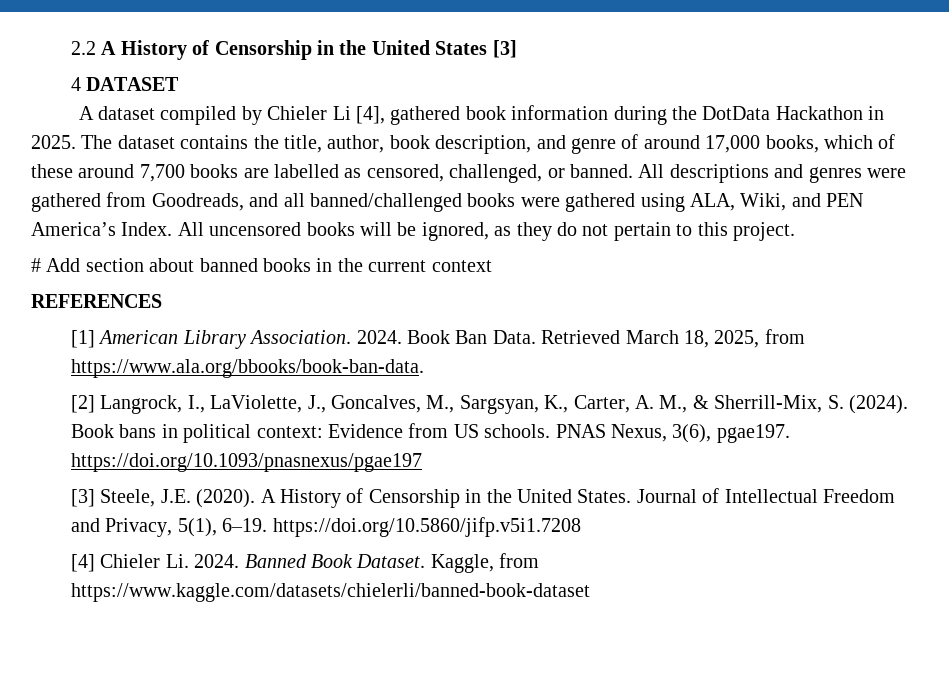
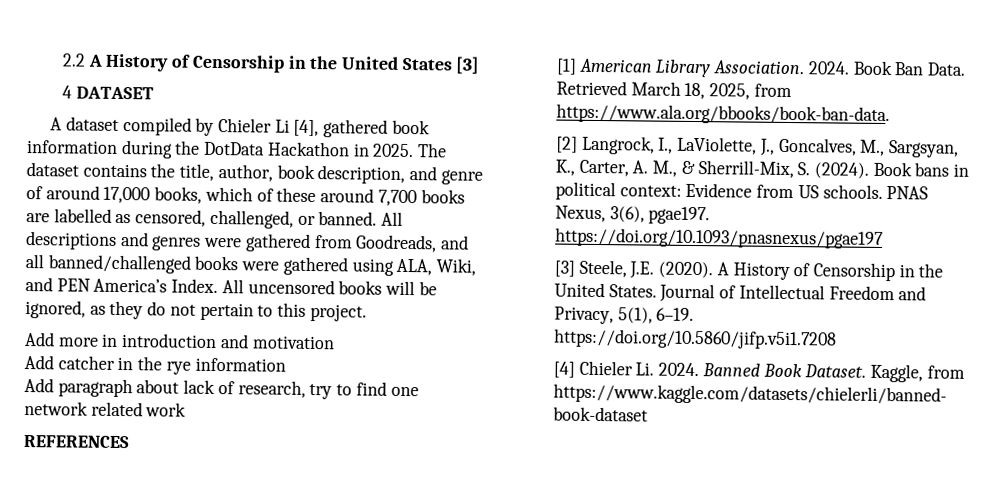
[31,258,492,272] # Add section about banned books in the current context -> [24,332,335,350] [24,355,286,375] [24,378,419,400] [24,401,187,417] Add more in introduction and motivation // Add catcher in the rye information // Add paragraph about lack of research, try to find one network related work

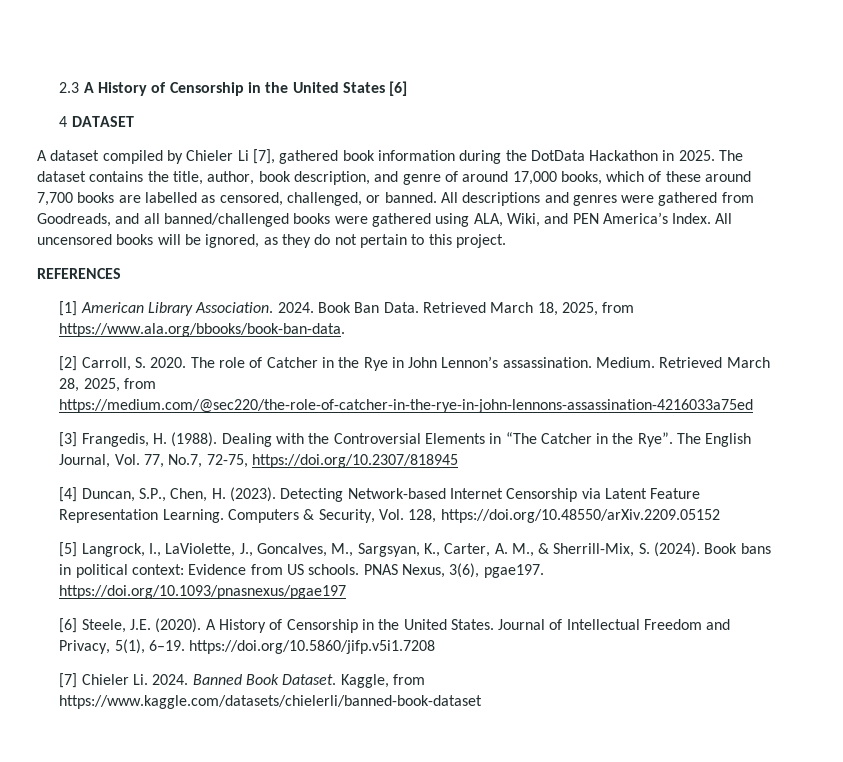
[61,53,86,67] 2.2 -> [59,82,80,93] 2.3
[455,56,481,74] [3] -> [389,81,408,96] [6]
[293,119,320,137] [4], -> [252,149,275,164] [7],
[24,332,335,350] [24,355,286,375] [24,378,419,400] [24,401,187,417] // Add more in introduction and motivation // Add catcher in the rye information // Add paragraph about lack of research, try to find one network related work -> (506, 241) none
(578, 144) none -> [81,356,770,371] [59,378,156,392] [59,399,754,413] [59,432,752,447] [59,454,458,468] [59,487,701,502] [59,509,720,523] [59,542,78,557] Carroll, S. 2020. The role of Catcher in the Rye in John Lennon’s assassination. Medium. Retrieved March 28, 2025, from https://medium.com/@sec220/the-role-of-catcher-in-the-rye-in-john-lennons-assassination-4216033a75ed // [3] Frangedis, H. (1988). Dealing with the Controversial Elements in “The Catcher in the Rye”. The English Journal, Vol. 77, No.7, 72-75, https://doi.org/10.2307/818945 // [4] Duncan, S.P., Chen, H. (2023). Detecting Network-based Internet Censorship via Latent Feature Representation Learning. Computers & Security, Vol. 128, https://doi.org/10.48550/arXiv.2209.05152 // [5]
[553,260,575,277] [3] -> [59,618,78,633] [6]
[552,361,575,378] [4] -> [59,673,78,688] [7]

